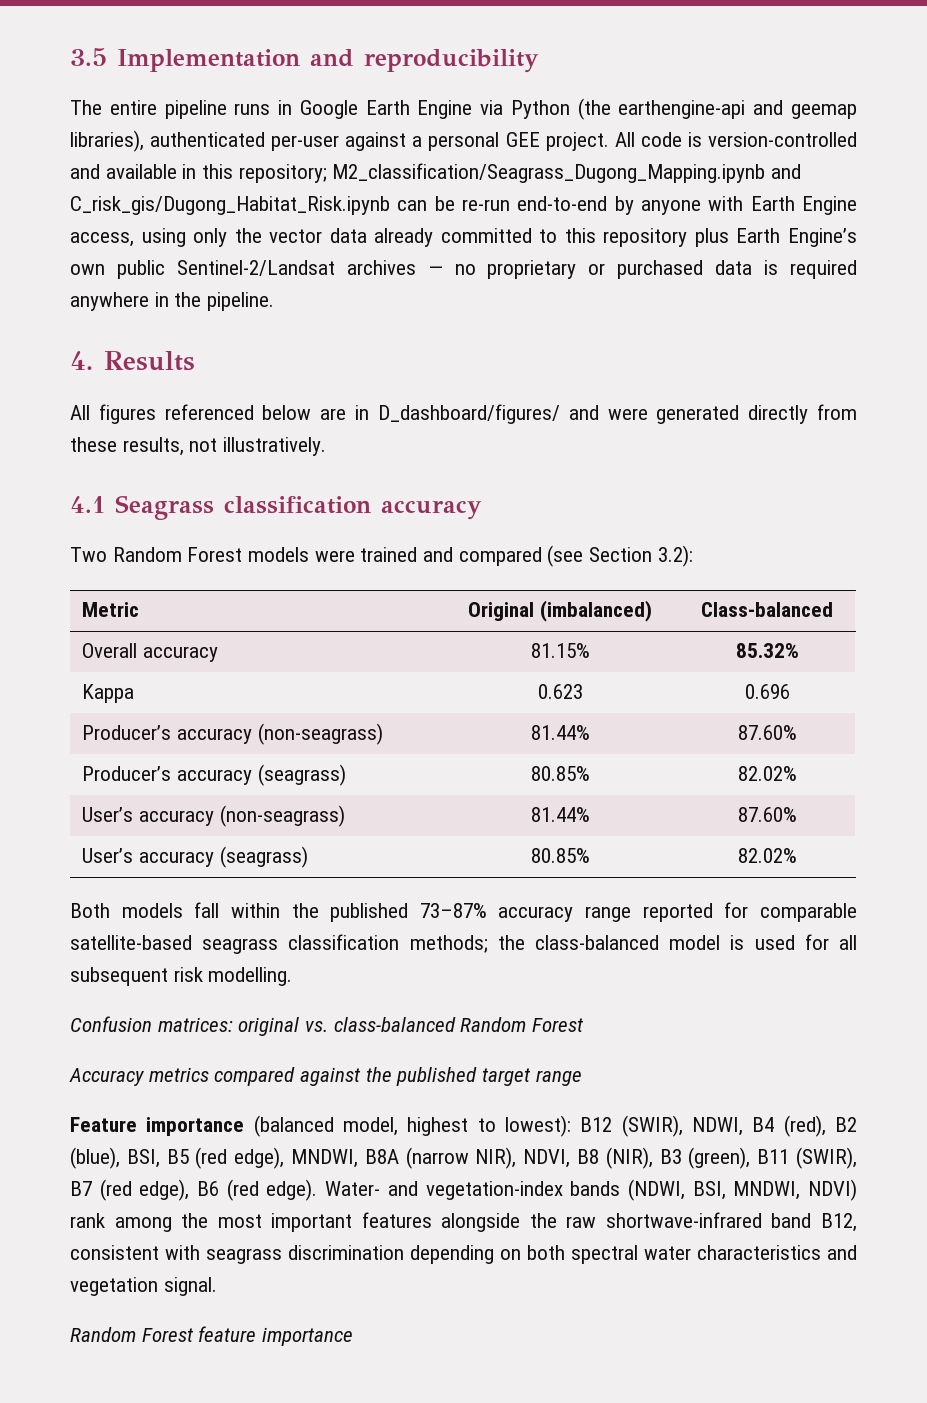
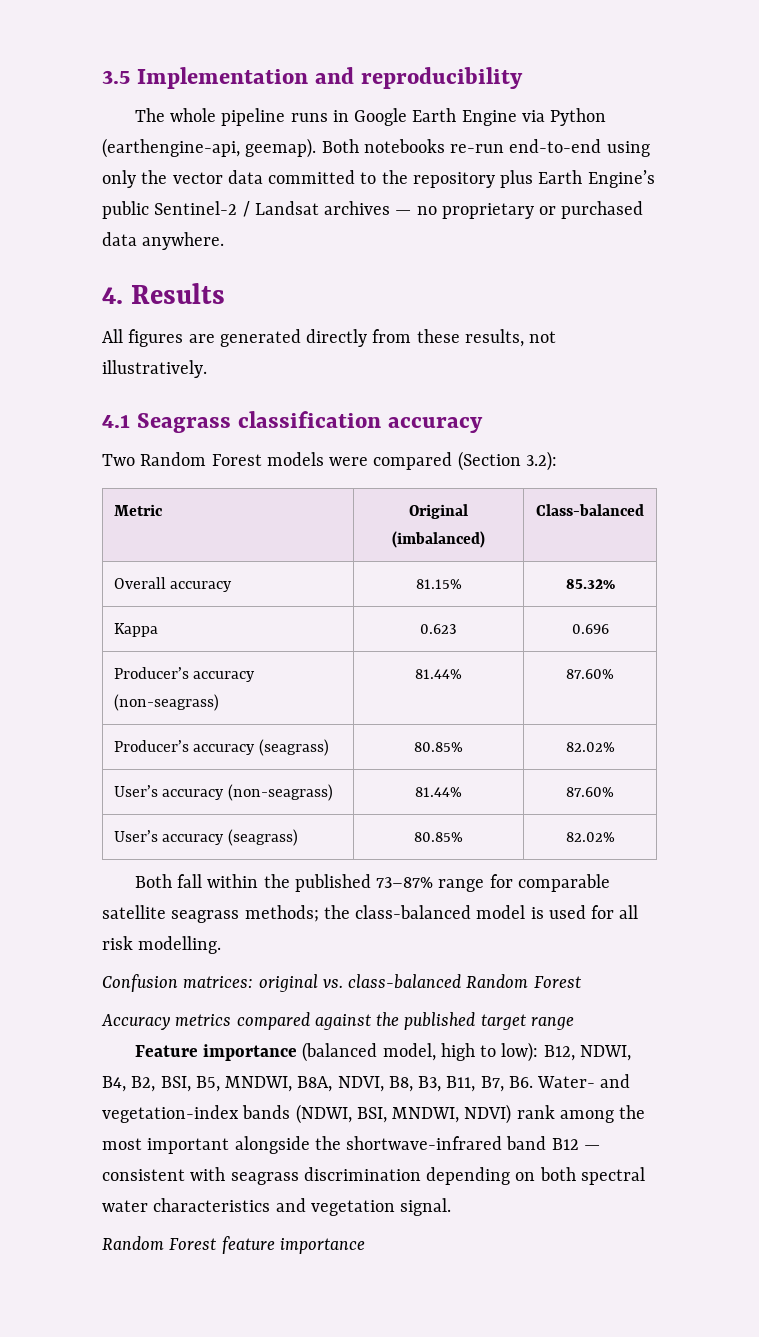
[109,100,157,115] entire -> [170,108,217,122] whole
[577,98,857,120] [70,130,857,152] [70,163,802,183] [70,196,858,215] [70,232,134,247] (the earthengine-api and geemap libraries), authenticated per-user against a personal GEE project. All code is version-controlled and available in this repository; M2_classification/Seagrass_Dugong_Mapping.ipynb and C_risk_gis/Dugong_Habitat_Risk.ipynb can be re-run end-to-end by anyone with Earth Engine access, -> [102,138,602,158] (earthengine-api, geemap). Both notebooks re-run end-to-end
[374,228,434,247] already -> (263, 177) none
[564,228,596,243] this -> [381,170,408,184] the
[70,260,335,279] own public Sentinel-2/Landsat -> [102,201,319,219] public Sentinel-2 / Landsat
[764,260,857,279] [70,292,275,311] [70,351,195,371] [70,404,648,424] is required anywhere in the pipeline. // 4. Results // All figures referenced below are in D_dashboard/figures/ and were -> [142,232,225,250] [102,283,226,304] [102,329,215,347] anywhere. // 4. Results // All figures are
[360,545,653,567] trained and compared (see Section -> [373,451,521,471] compared (Section
[121,903,183,918] models -> (172, 881) none
[498,902,857,922] [70,934,400,954] accuracy range reported for comparable satellite-based seagrass classification -> [438,874,611,892] [102,905,240,923] range for comparable satellite seagrass
[70,967,168,986] subsequent -> (639, 912) none
[407,1115,858,1137] [70,1147,857,1169] [70,1179,318,1201] highest to lowest): B12 (SWIR), NDWI, B4 (red), B2 (blue), BSI, B5 (red edge), MNDWI, B8A (narrow NIR), NDVI, B8 (NIR), B3 (green), B11 (SWIR), B7 (red edge), B6 (red edge). -> [440,1042,632,1062] [102,1076,533,1092] high to low): B12, NDWI, B4, B2, BSI, B5, MNDWI, B8A, NDVI, B8, B3, B11, B7, B6.
[361,1212,432,1228] features -> (230, 1146) none
[566,1216,597,1228] raw -> (341, 1143) none
[820,1213,857,1232] B12, -> [551,1138,600,1150] B12 —

